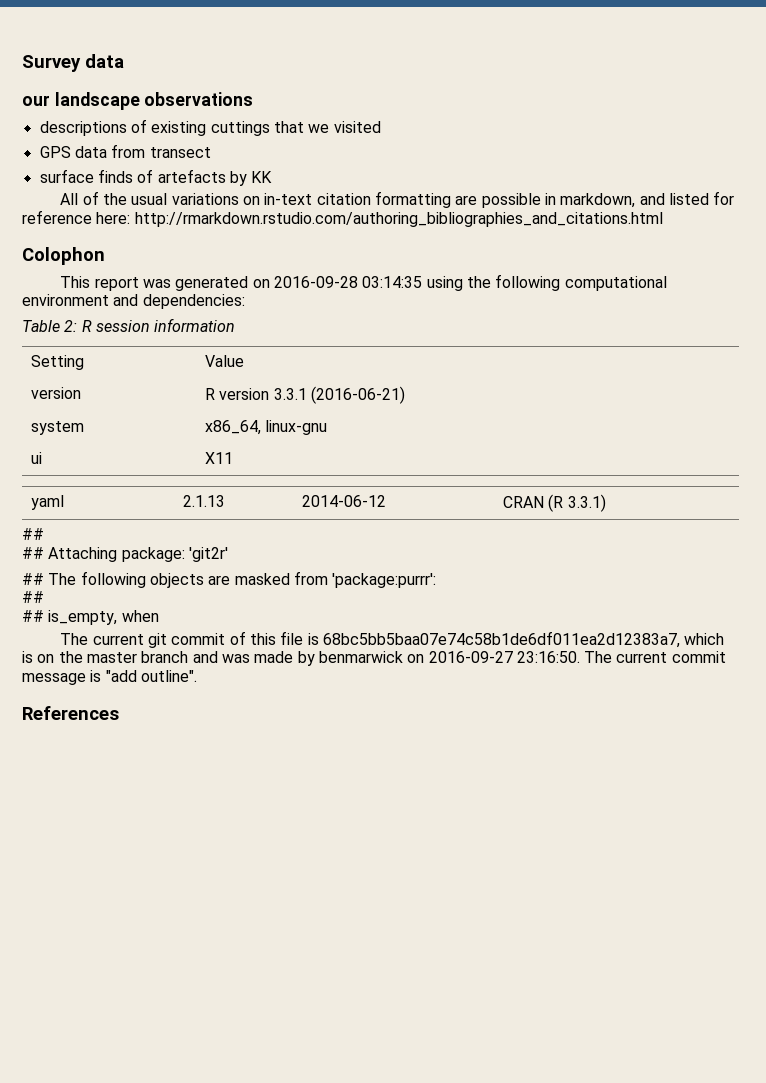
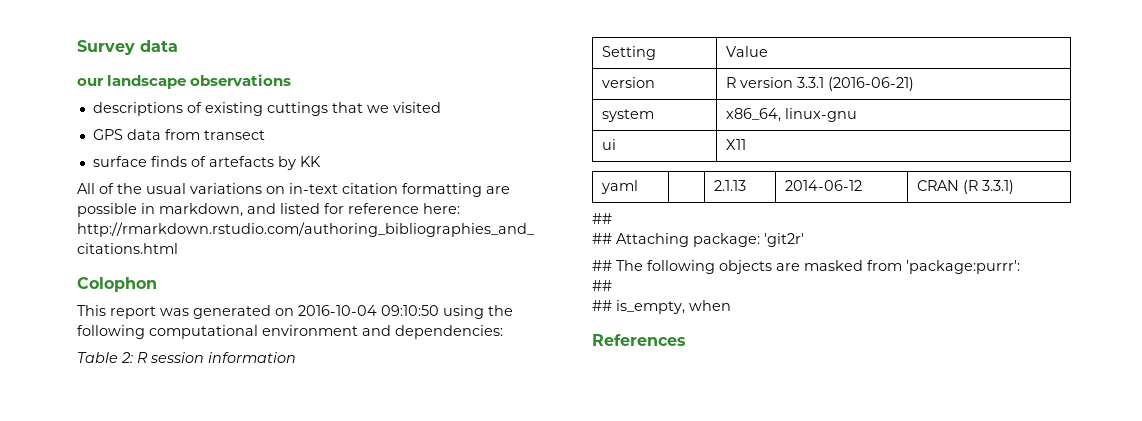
[273,276,423,288] 2016-09-28 03:14:35 -> [298,305,439,316] 2016-10-04 09:10:50
[60,631,725,648] [22,651,726,666] [22,670,197,685] // The current git commit of this file is 68bc5bb5baa07e74c58b1de6df011ea2d12383a7, which is on the master branch and was made by benmarwick on 2016-09-27 23:16:50. The current commit message is "add outline". -> (731, 305) none

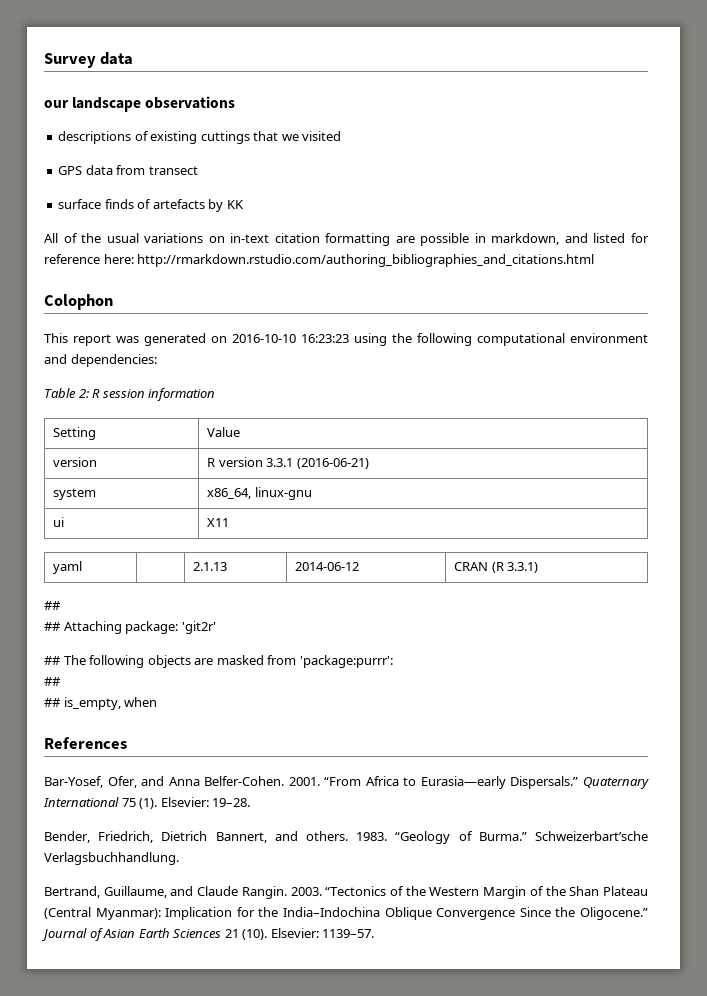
[298,305,439,316] 2016-10-04 09:10:50 -> [232,334,349,343] 2016-10-10 16:23:23
(686, 340) none -> [44,776,649,789] [43,797,251,809] [44,831,648,844] [44,852,179,865] [44,886,648,899] [44,907,649,920] [41,928,375,941] // Bar-Yosef, Ofer, and Anna Belfer-Cohen. 2001. “From Africa to Eurasia—early Dispersals.” Quaternary International 75 (1). Elsevier: 19–28. // Bender, Friedrich, Dietrich Bannert, and others. 1983. “Geology of Burma.” Schweizerbart’sche Verlagsbuchhandlung. // Bertrand, Guillaume, and Claude Rangin. 2003. “Tectonics of the Western Margin of the Shan Plateau (Central Myanmar): Implication for the India–Indochina Oblique Convergence Since the Oligocene.” Journal of Asian Earth Sciences 21 (10). Elsevier: 1139–57.

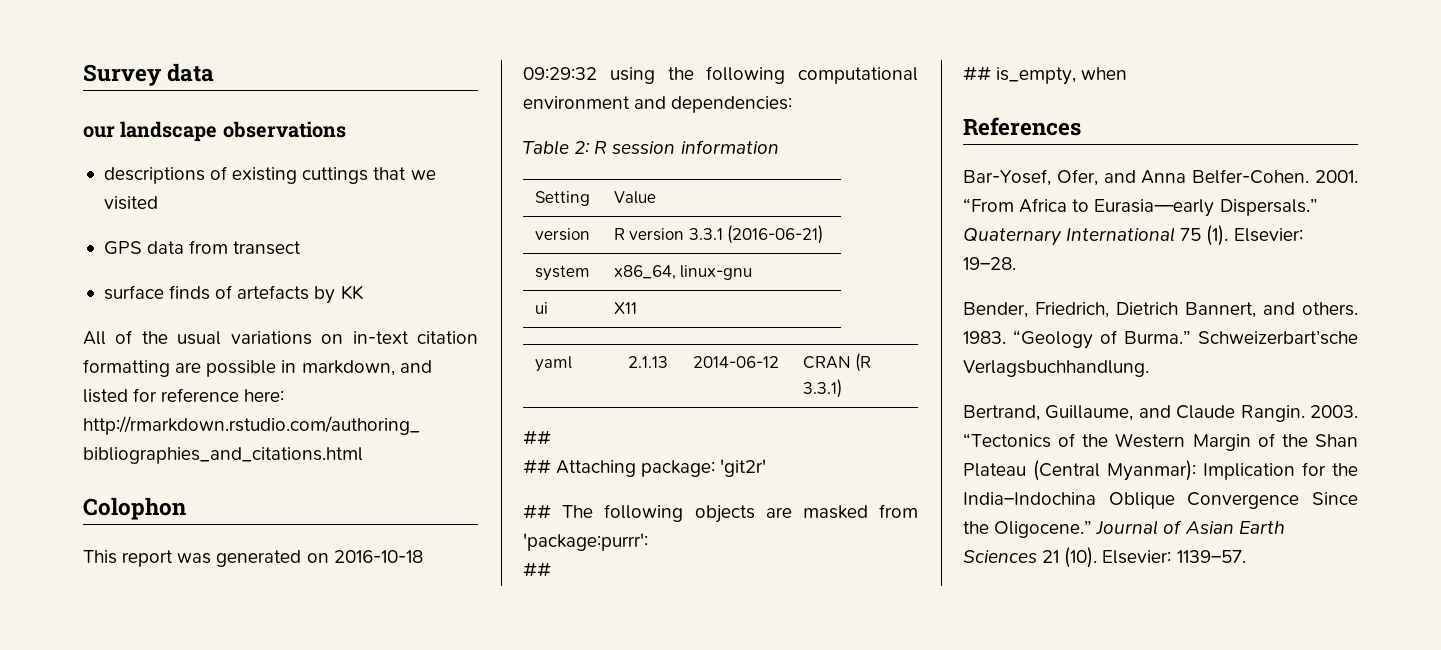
[232,334,349,343] 2016-10-10 16:23:23 -> [333,550,423,563] [523,67,597,80] 2016-10-18 09:29:32

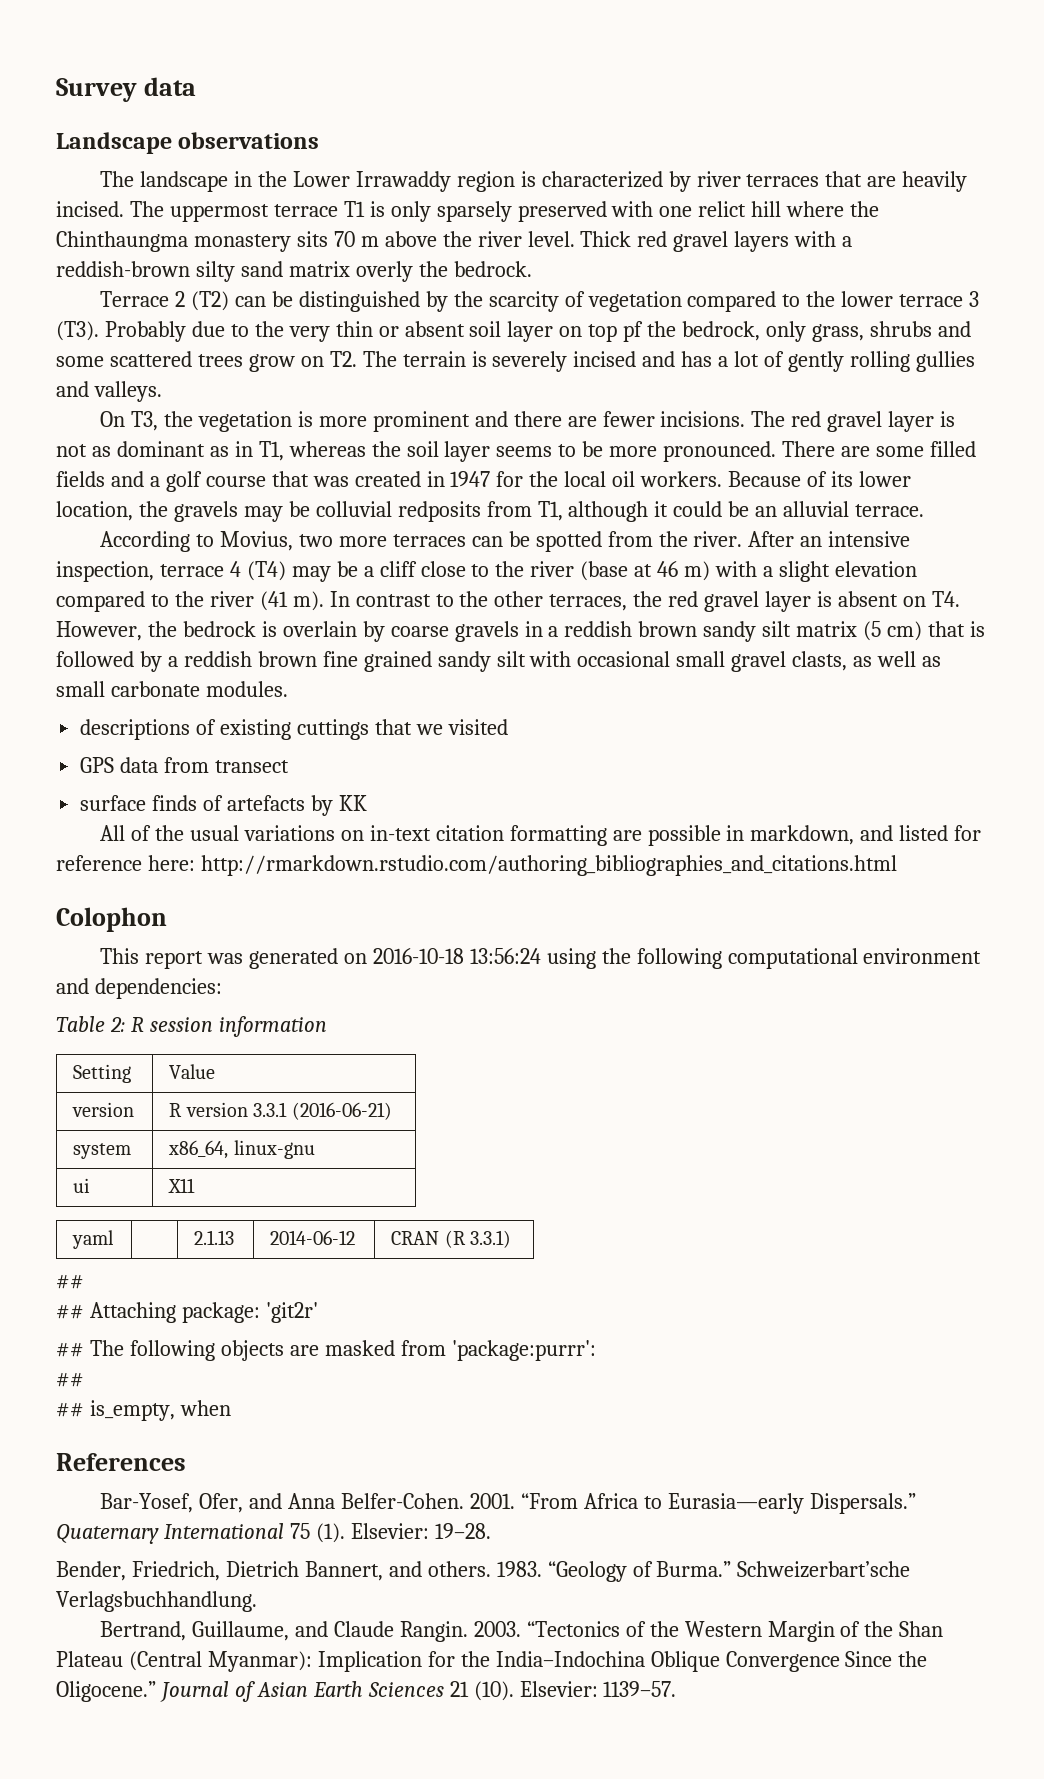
[83,121,346,142] our landscape observations -> [56,132,320,154] [100,171,968,192] [56,201,880,222] [56,231,853,252] [56,261,532,282] [100,291,980,312] [56,321,971,342] [56,351,975,372] [56,381,162,402] [100,411,956,432] [56,441,976,462] [56,471,911,492] [56,501,925,522] [100,531,911,552] [56,561,917,582] [56,591,960,612] [56,621,985,642] [56,651,942,672] [56,681,288,697] Landscape observations // The landscape in the Lower Irrawaddy region is characterized by river terraces that are heavily incised. The uppermost terrace T1 is only sparsely preserved with one relict hill where the Chinthaungma monastery sits 70 m above the river level. Thick red gravel layers with a reddish-brown silty sand matrix overly the bedrock. // Terrace 2 (T2) can be distinguished by the scarcity of vegetation compared to the lower terrace 3 (T3). Probably due to the very thin or absent soil layer on top pf the bedrock, only grass, shrubs and some scattered trees grow on T2. The terrain is severely incised and has a lot of gently rolling gullies and valleys. // On T3, the vegetation is more prominent and there are fewer incisions. The red gravel layer is not as dominant as in T1, whereas the soil layer seems to be more pronounced. There are some filled fields and a golf course that was created in 1947 for the local oil workers. Because of its lower location, the gravels may be colluvial redposits from T1, although it could be an alluvial terrace. // According to Movius, two more terraces can be spotted from the river. After an intensive inspection, terrace 4 (T4) may be a cliff close to the river (base at 46 m) with a slight elevation compared to the river (41 m). In contrast to the other terraces, the red gravel layer is absent on T4. However, the bedrock is overlain by coarse gravels in a reddish brown sandy silt matrix (5 cm) that is followed by a reddish brown fine grained sandy silt with occasional small gravel clasts, as well as small carbonate modules.
[523,67,597,80] 09:29:32 -> [469,948,541,964] 13:56:24

